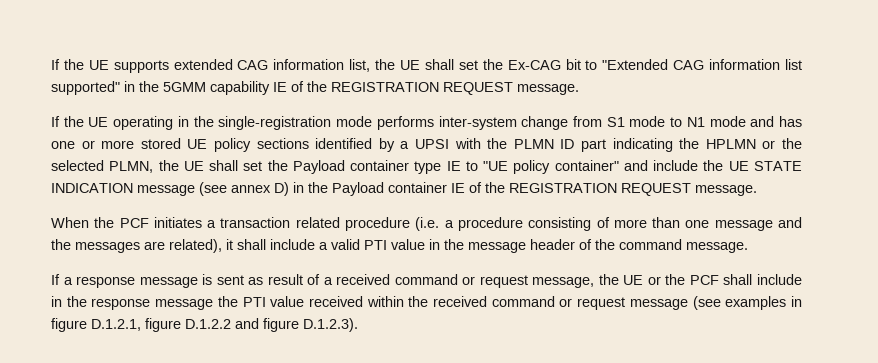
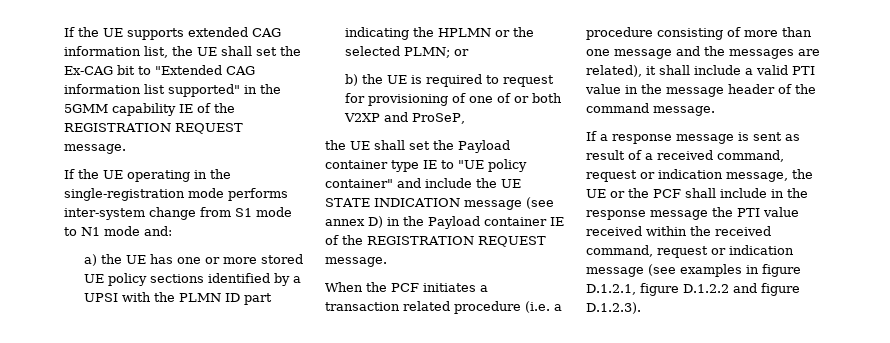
[750,116,775,127] and -> [144,226,172,236] [83,254,146,266] and: // a) the UE
[109,161,154,173] PLMN, -> [403,47,469,58] [344,74,554,87] [344,93,562,106] [343,112,465,124] PLMN; or // b) the UE is required to request for provisioning of one of or both V2XP and ProSeP, //
[394,274,528,288] command or request -> [717,150,784,162] [586,169,723,182] command, request or indication
[491,296,626,310] command or request -> [586,245,794,258] command, request or indication

